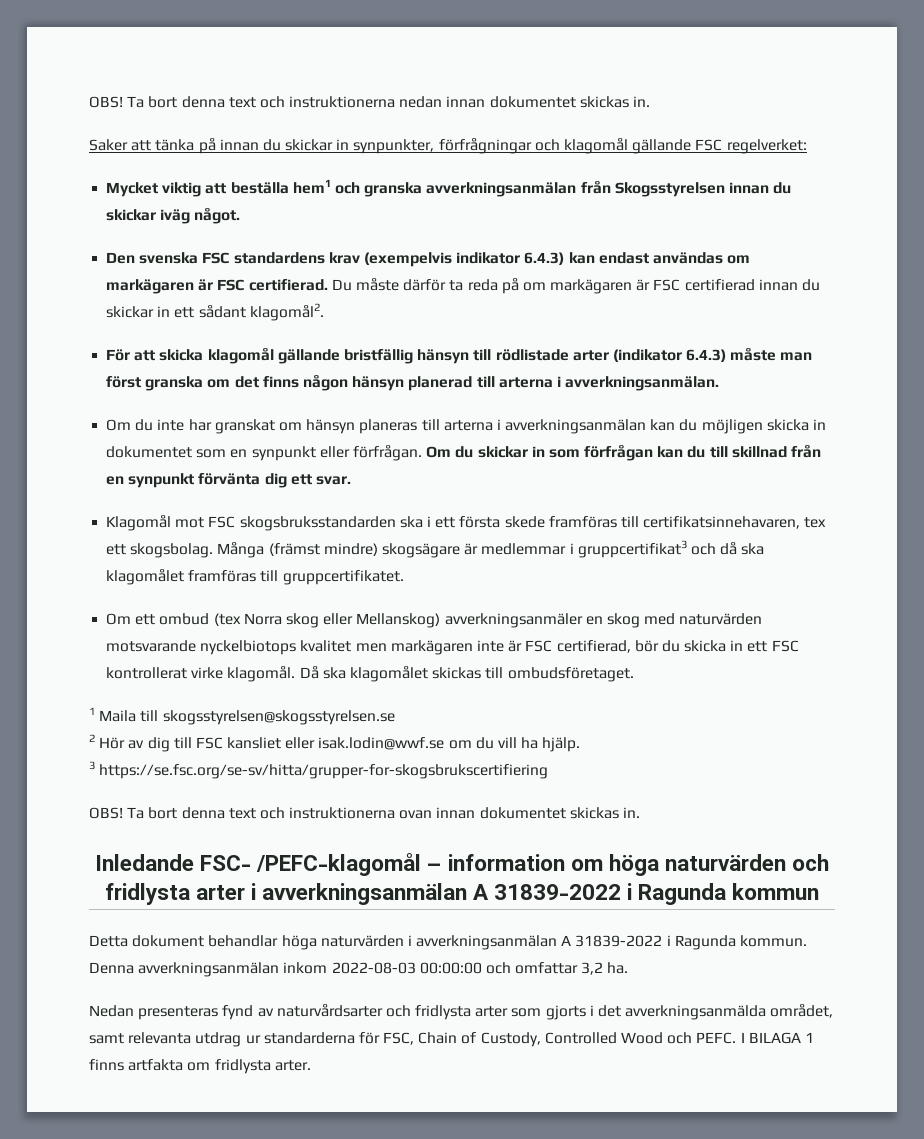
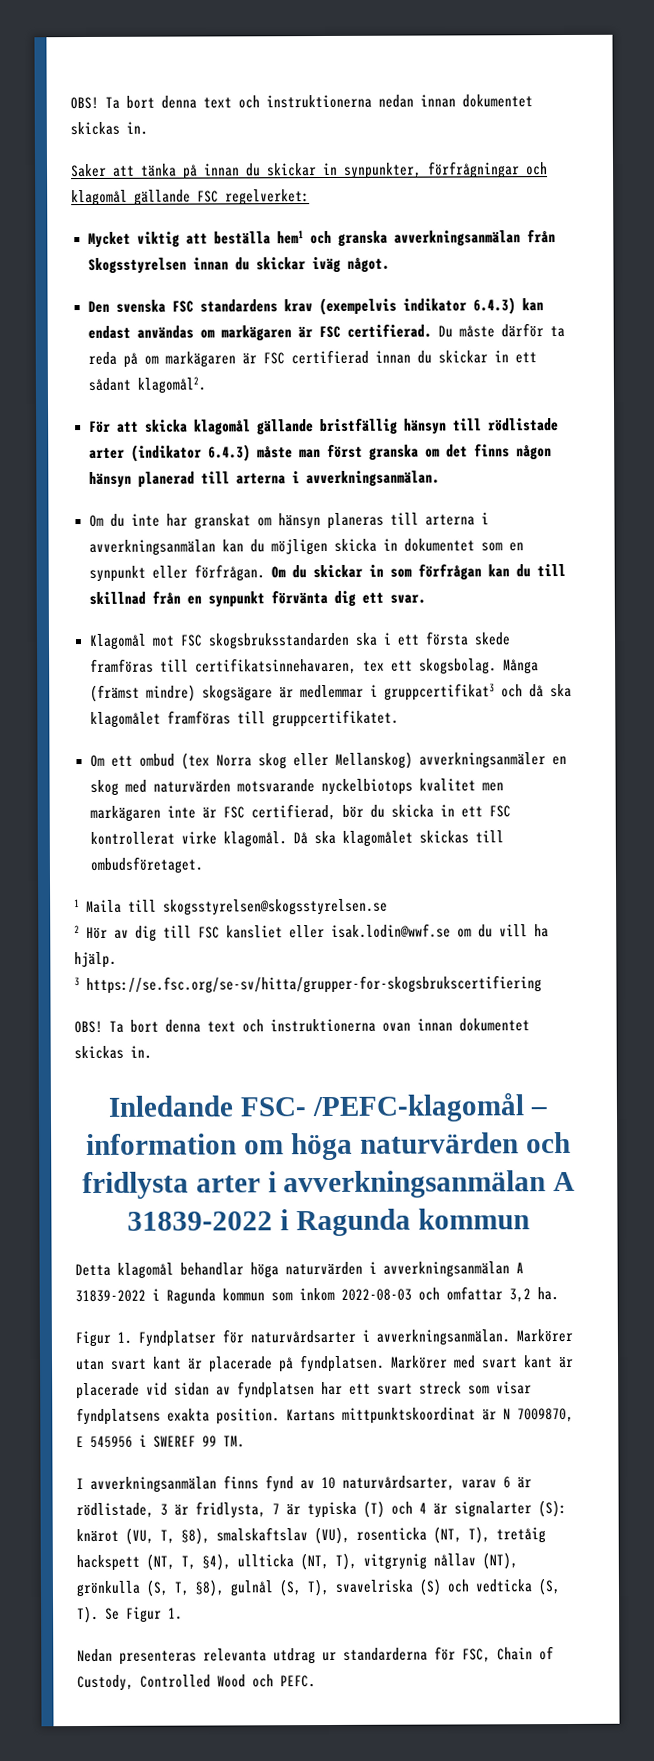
[132,935,205,947] dokument -> [117,1262,174,1279] klagomål
[740,935,808,947] [89,962,280,977] kommun. Denna avverkningsanmälan -> [222,1288,293,1302] kommun som
[419,962,482,974] 00:00:00 -> (412, 1294) none
[89,1004,834,1020] [89,1033,124,1044] Nedan presenteras fynd av naturvårdsarter och fridlysta arter som gjorts i det avverkningsanmälda området, samt -> [75,1328,573,1348] [76,1354,574,1373] [76,1381,532,1400] [76,1407,574,1426] [76,1434,245,1448] [76,1475,532,1493] [76,1500,567,1519] [76,1526,546,1545] [76,1552,518,1572] [76,1578,560,1598] [77,1605,183,1624] [77,1648,197,1665] Figur 1. Fyndplatser för naturvårdsarter i avverkningsanmälan. Markörer utan svart kant är placerade på fyndplatsen. Markörer med svart kant är placerade vid sidan av fyndplatsen har ett svart streck som visar fyndplatsens exakta position. Kartans mittpunktskoordinat är N 7009870, E 545956 i SWEREF 99 TM. // I avverkningsanmälan finns fynd av 10 naturvårdsarter, varav 6 är rödlistade, 3 är fridlysta, 7 är typiska (T) och 4 är signalarter (S): knärot (VU, T, §8), smalskaftslav (VU), rosenticka (NT, T), tretåig hackspett (NT, T, §4), ullticka (NT, T), vitgrynig nållav (NT), grönkulla (S, T, §8), gulnål (S, T), svavelriska (S) och vedticka (S, T). Se Figur 1. // Nedan presenteras
[740,1032,814,1044] [89,1059,311,1074] I BILAGA 1 finns artfakta om fridlysta arter. -> (316, 1681) none

